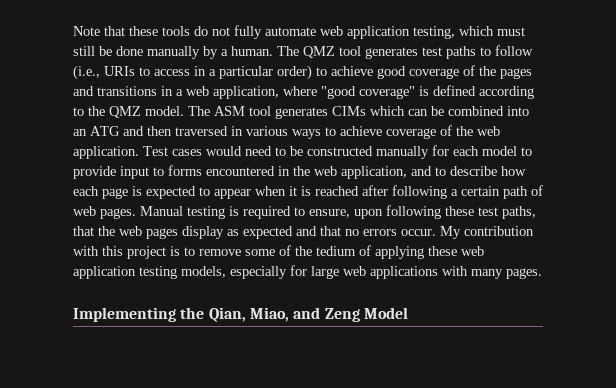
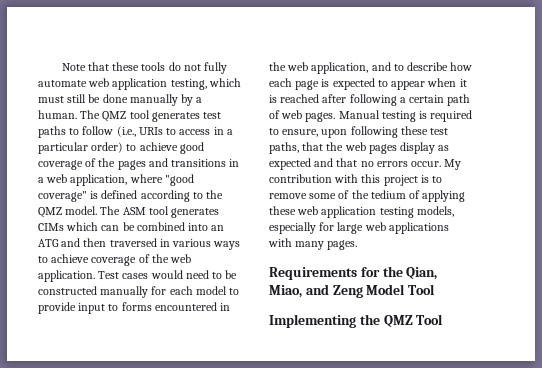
[73,307,176,322] Implementing -> [269,267,380,280] Requirements for
(408, 313) none -> [408,284,436,295] [269,314,444,328] Tool // Implementing the QMZ Tool

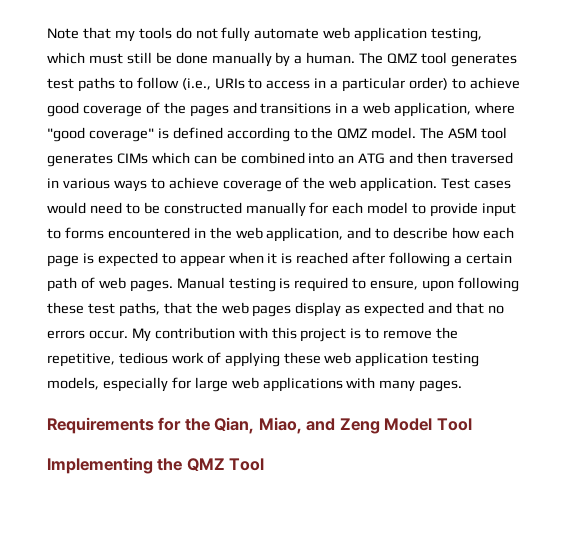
[112,62,140,71] these -> [114,30,135,42] my
[309,190,406,199] some of the tedium -> [436,327,459,339] [47,352,204,367] the repetitive, tedious work

